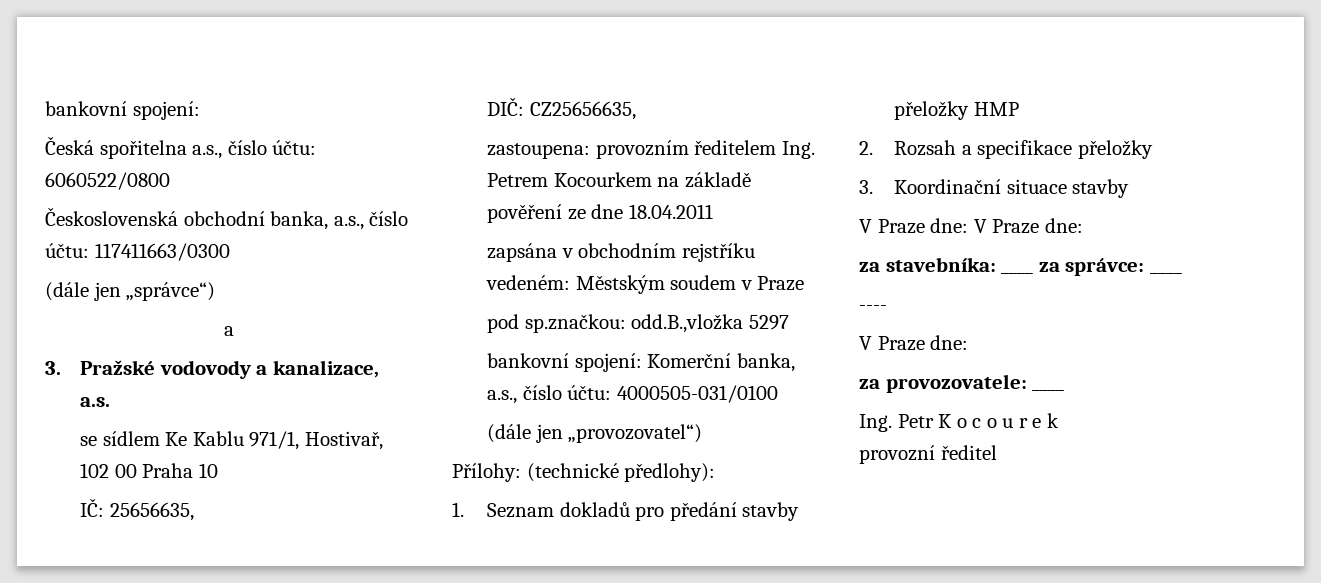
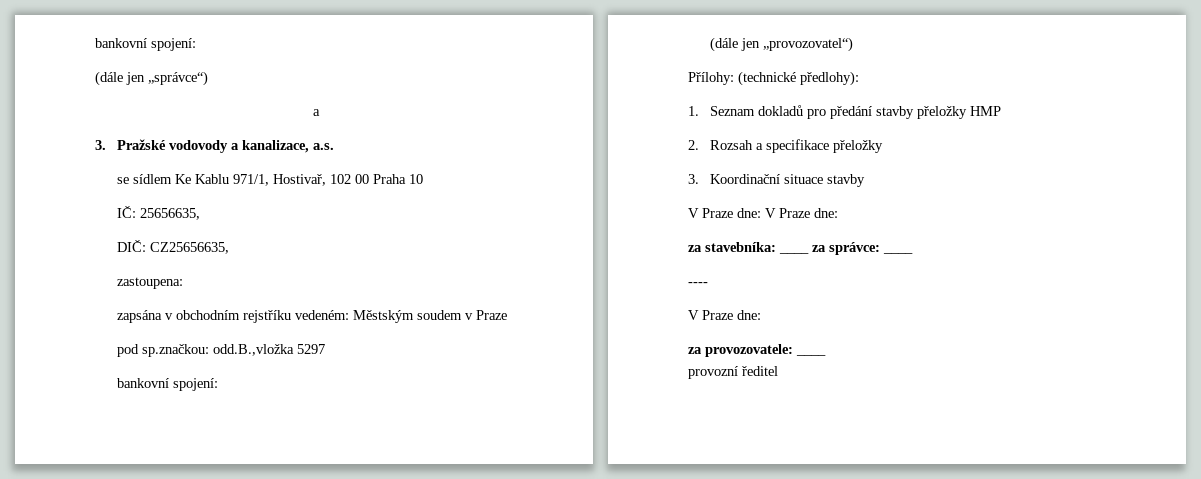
[45,101,200,120] [45,136,317,159] [45,172,170,190] [45,207,409,230] [45,243,230,261] bankovní spojení: // Česká spořitelna a.s., číslo účtu: 6060522/0800 // Československá obchodní banka, a.s., číslo účtu: 117411663/0300 -> [95,38,196,51] bankovní spojení:
[595,140,815,159] [487,172,751,188] [487,204,713,223] provozním ředitelem Ing. Petrem Kocourkem na základě pověření ze dne 18.04.2011 -> (183, 283) none
[647,353,795,372] [487,385,778,404] Komerční banka, a.s., číslo účtu: 4000505-031/0100 -> (218, 384) none
[859,413,1059,432] // Ing. Petr K o c o u r e k -> (826, 355) none

